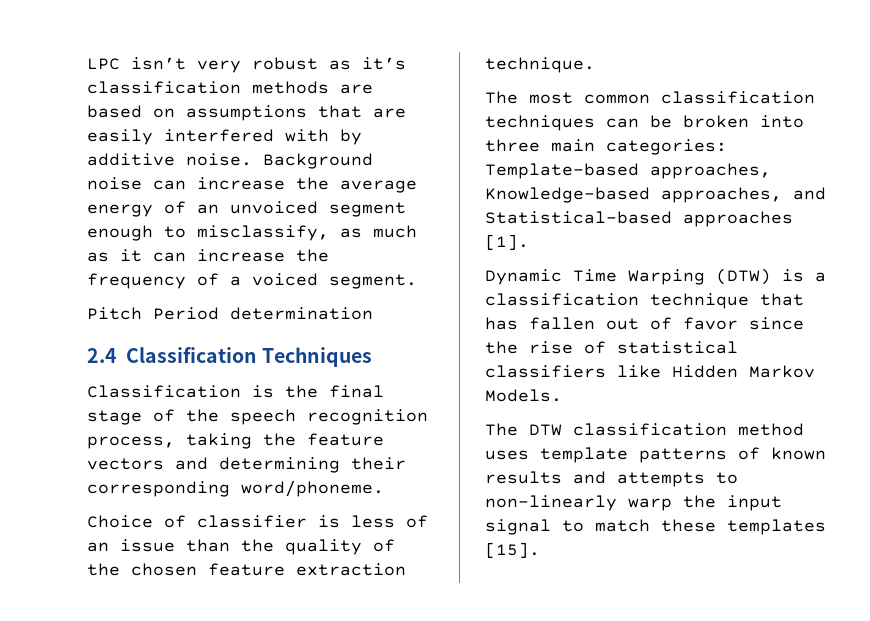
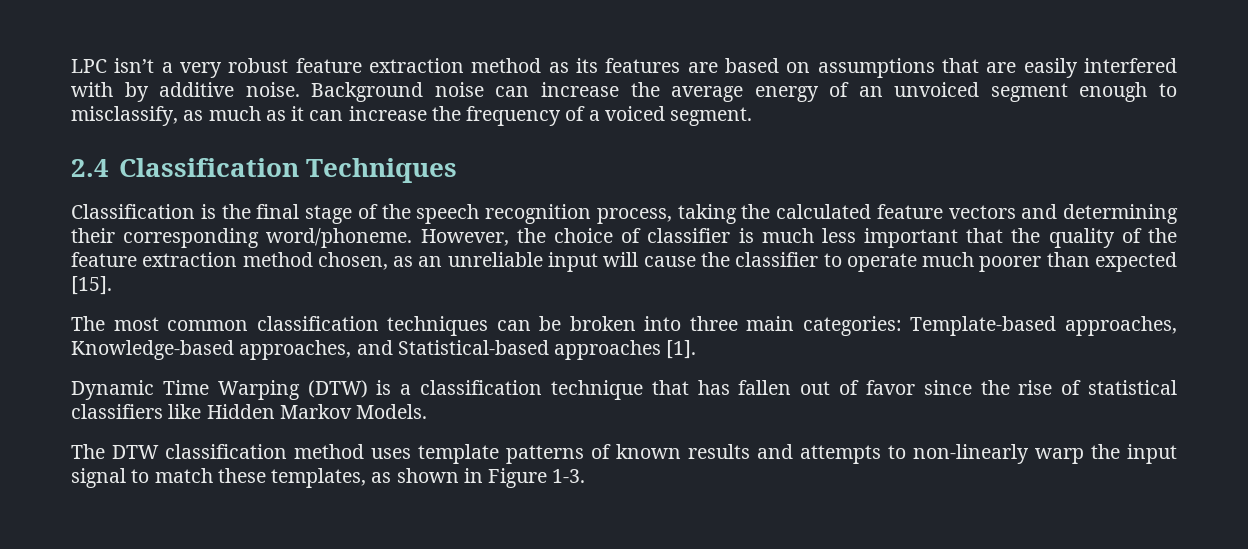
(186, 63) none -> [161,62,173,73] a
[329,57,406,70] [87,81,329,94] as it’s classification methods -> [295,58,681,73] feature extraction method as its features
[87,307,373,320] // Pitch Period determination -> (753, 116) none
(296, 439) none -> [776,204,871,219] calculated
[87,515,428,528] [87,539,230,552] // Choice of classifier is less of an issue than -> [420,228,1004,248] However, the choice of classifier is much less important that
[131,563,406,576] [485,57,595,73] chosen feature extraction technique. -> [71,252,1177,272] [71,276,112,295] feature extraction method chosen, as an unreliable input will cause the classifier to operate much poorer than expected [15].
[727,519,826,535] [485,542,540,558] templates [15]. -> [271,468,586,488] templates, as shown in Figure 1-3.

